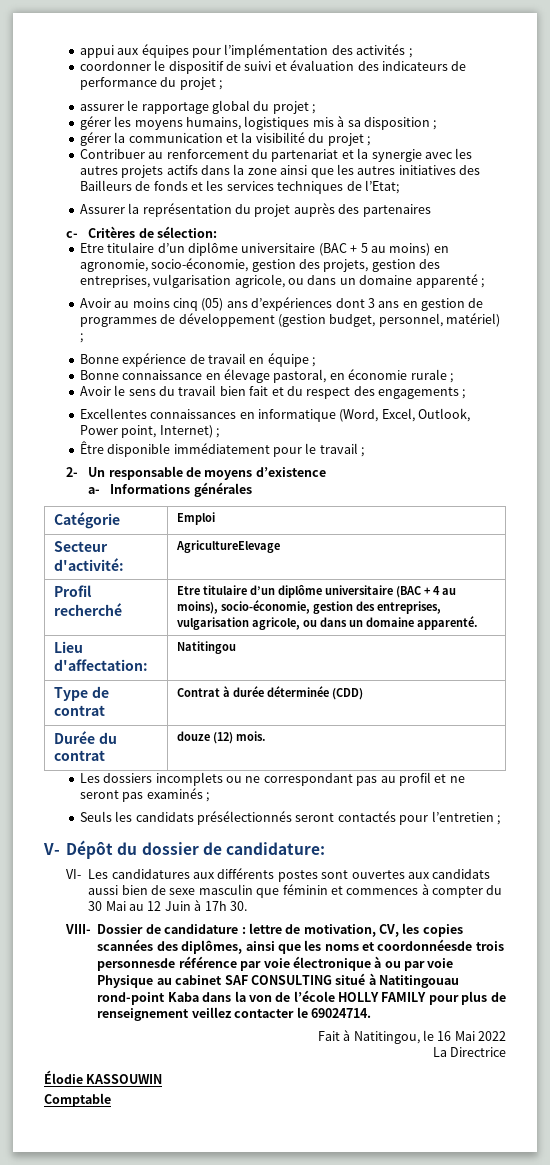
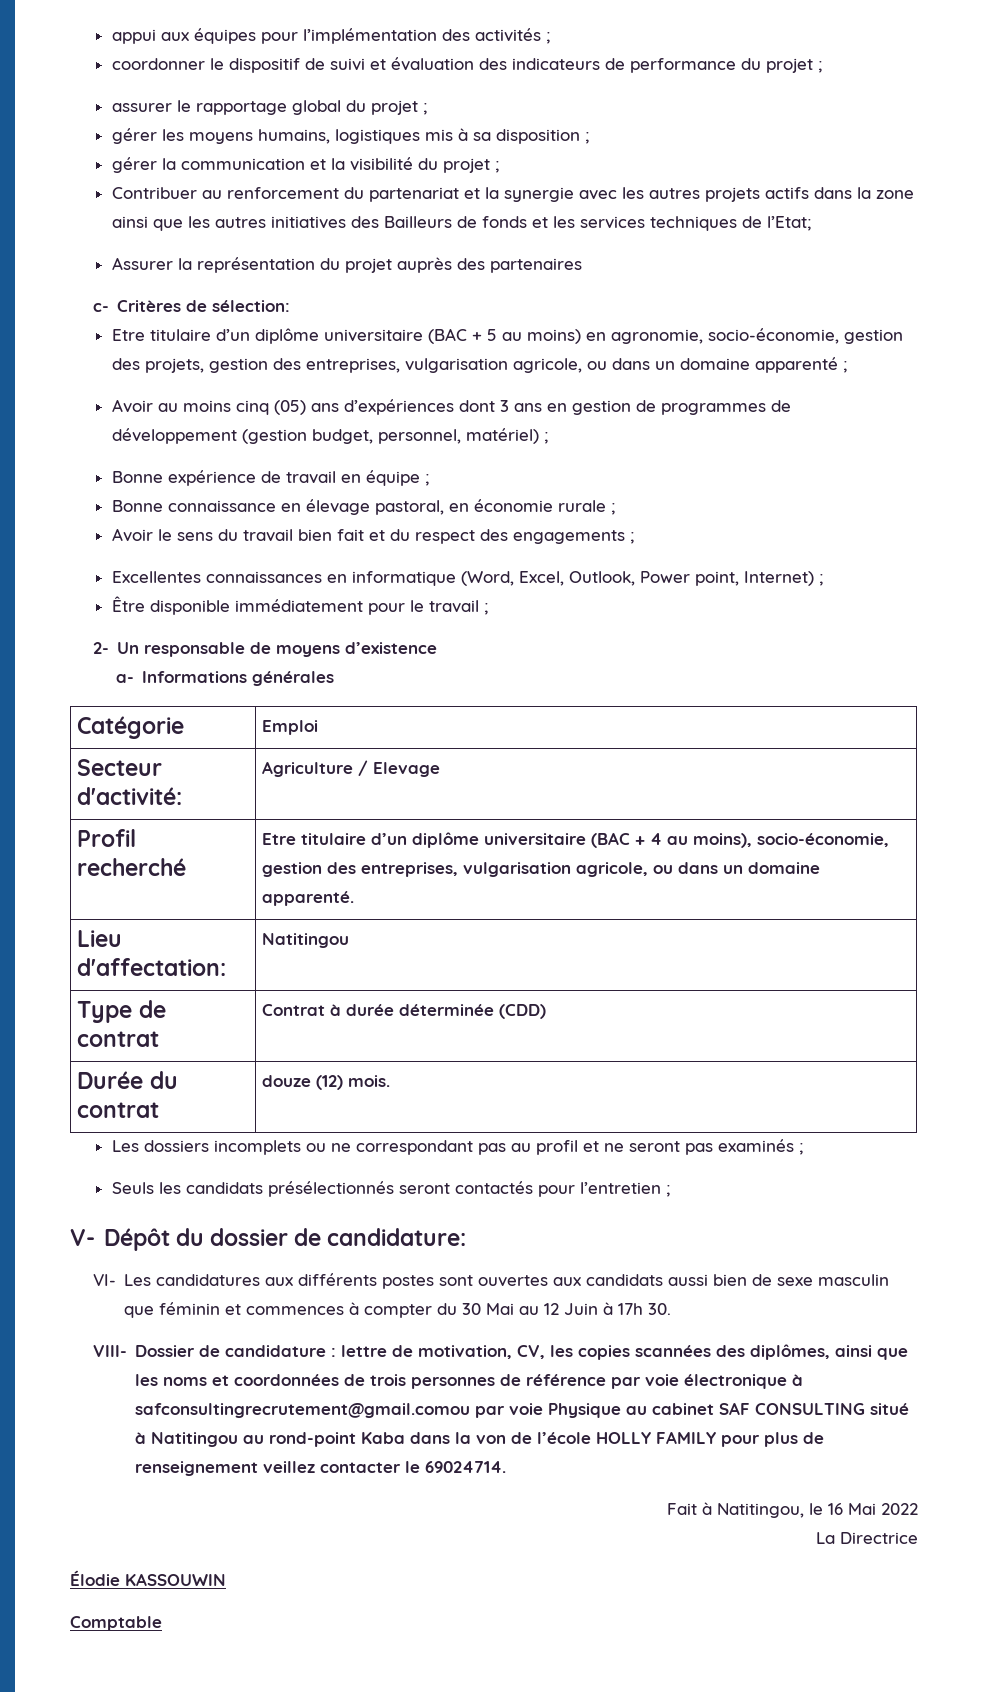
[175,540,280,553] AgricultureElevage -> [262,760,441,777] Agriculture / Elevage
[377,939,504,951] [97,958,176,971] coordonnéesde trois personnesde -> [234,1374,522,1389] coordonnées de trois personnes de
[384,961,401,968] ou -> [135,1403,471,1418] safconsultingrecrutement@gmail.comou
[379,975,460,988] Natitingouau -> [151,1432,265,1447] Natitingou au

